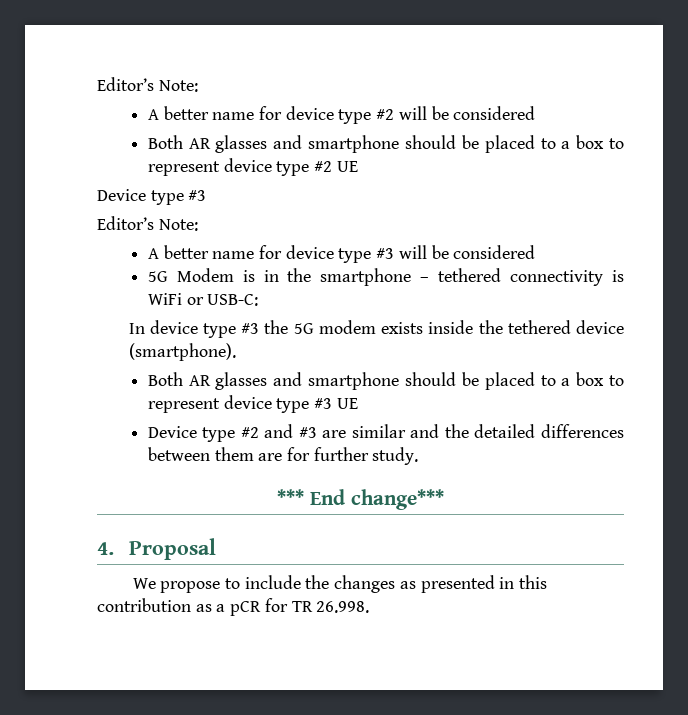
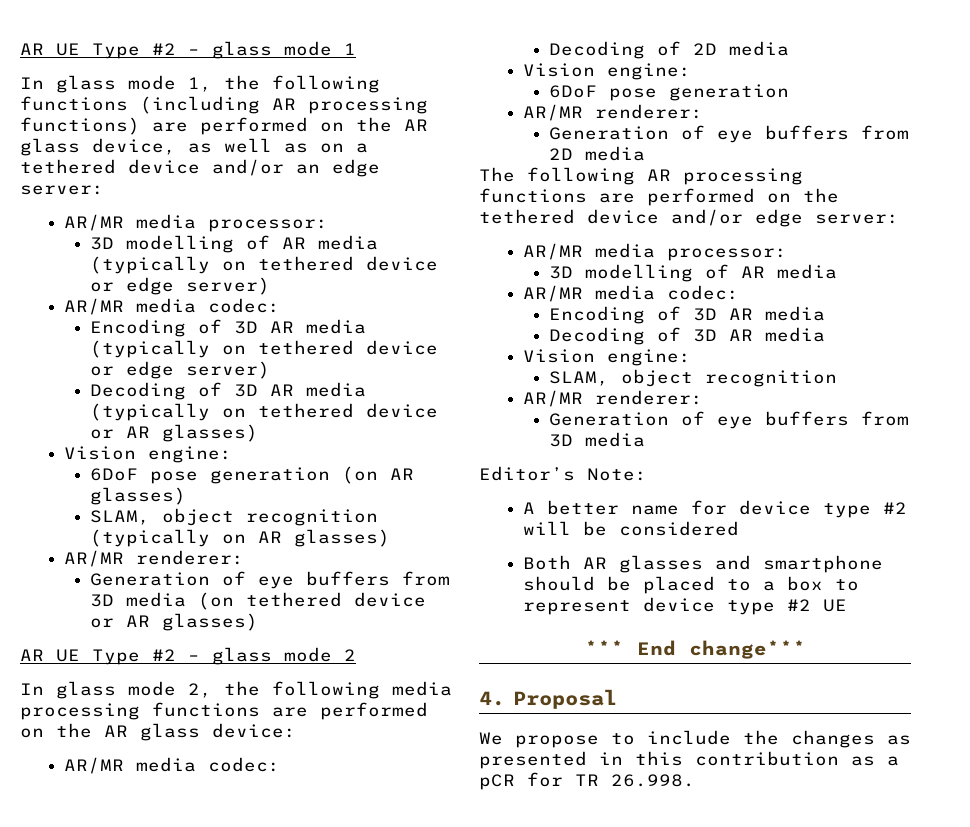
(97, 84) none -> [20,41,356,59] [20,75,380,93] [20,96,428,114] [20,117,428,135] [20,138,368,156] [20,159,380,177] [20,185,104,195] [63,214,328,232] [89,235,378,253] [89,256,438,274] [89,277,270,295] [63,298,280,315] [89,319,366,337] [89,340,438,358] [89,361,270,379] [89,382,366,400] [89,403,438,421] [89,424,258,442] [63,446,232,463] [89,466,414,484] [89,487,186,505] [89,508,378,526] [89,529,390,547] [63,550,244,567] [89,571,450,589] [89,592,426,610] [89,613,258,631] [20,647,356,665] [20,681,452,699] [20,702,428,720] [20,723,296,741] [63,757,280,774] [548,41,789,59] [522,63,691,80] [548,84,789,101] [522,104,703,121] [548,125,909,143] [548,146,645,161] [479,167,803,185] [479,188,839,206] [479,209,899,227] [522,243,787,261] [548,264,837,282] [522,285,739,302] [548,306,825,324] [548,327,825,345] [522,349,691,366] [548,369,837,387] [522,390,703,407] [548,411,909,429] [548,432,645,447] AR UE Type #2 – glass mode 1 // In glass mode 1, the following functions (including AR processing functions) are performed on the AR glass device, as well as on a tethered device and/or an edge server: // AR/MR media processor: // 3D modelling of AR media (typically on tethered device or edge server) // AR/MR media codec: // Encoding of 3D AR media (typically on tethered device or edge server) // Decoding of 3D AR media (typically on tethered device or AR glasses) // Vision engine: // 6DoF pose generation (on AR glasses) // SLAM, object recognition (typically on AR glasses) // AR/MR renderer: // Generation of eye buffers from 3D media (on tethered device or AR glasses) // AR UE Type #2 – glass mode 2 // In glass mode 2, the following media processing functions are performed on the AR glass device: // AR/MR media codec: // Decoding of 2D media // Vision engine: // 6DoF pose generation // AR/MR renderer: // Generation of eye buffers from 2D media // The following AR processing functions are performed on the tethered device and/or edge server: // AR/MR media processor: // 3D modelling of AR media // AR/MR media codec: // Encoding of 3D AR media // Decoding of 3D AR media // Vision engine: // SLAM, object recognition // AR/MR renderer: // Generation of eye buffers from 3D media //
[97,189,207,205] [97,216,198,231] [147,245,536,263] [147,268,624,286] [147,293,259,306] [128,320,624,338] [128,343,236,361] [147,372,624,390] [147,395,358,413] [147,424,624,442] [147,447,419,465] // Device type #3 // Editor’s Note: // A better name for device type #3 will be considered // 5G Modem is in the smartphone – tethered connectivity is WiFi or USB-C: // In device type #3 the 5G modem exists inside the tethered device (smartphone). // Both AR glasses and smartphone should be placed to a box to represent device type #3 UE // Device type #2 and #3 are similar and the detailed differences between them are for further study. -> (847, 605) none

